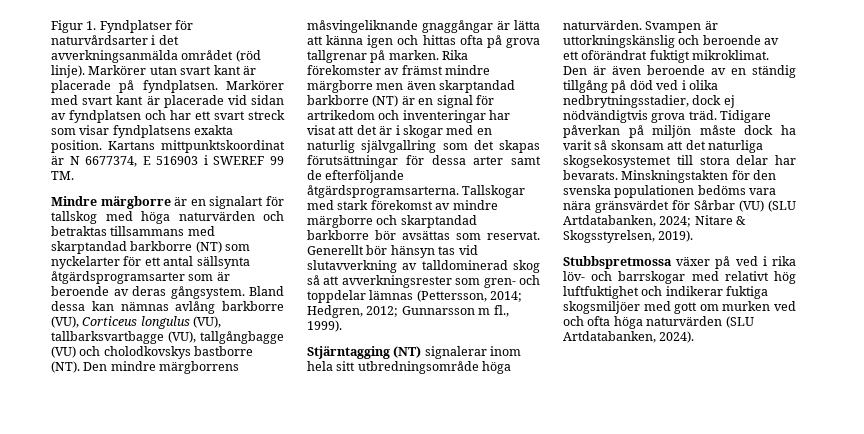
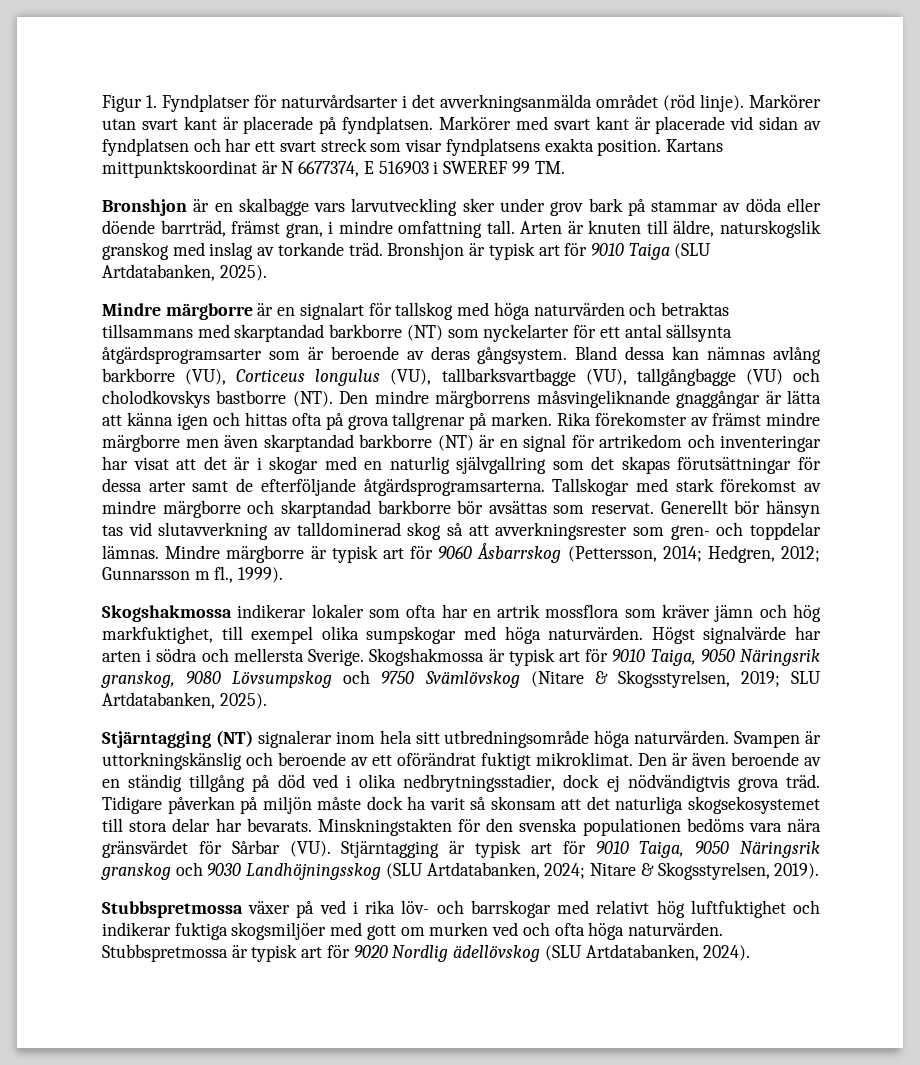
(74, 175) none -> [102,198,822,216] [102,220,822,238] [102,242,712,260] [102,264,267,281] // Bronshjon är en skalbagge vars larvutveckling sker under grov bark på stammar av döda eller döende barrträd, främst gran, i mindre omfattning tall. Arten är knuten till äldre, naturskogslik granskog med inslag av torkande träd. Bronshjon är typisk art för 9010 Taiga (SLU Artdatabanken, 2025).
[369,290,414,300] lämnas -> [102,543,562,563] lämnas. Mindre märgborre är typisk art för 9060 Åsbarrskog
(342, 326) none -> [102,604,821,622] [102,626,822,644] [102,648,820,666] [101,670,822,688] [102,692,267,709] // Skogshakmossa indikerar lokaler som ofta har en artrik mossflora som kräver jämn och hög markfuktighet, till exempel olika sumpskogar med höga naturvärden. Högst signalvärde har arten i södra och mellersta Sverige. Skogshakmossa är typisk art för 9010 Taiga, 9050 Näringsrik granskog, 9080 Lövsumpskog och 9750 Svämlövskog (Nitare & Skogsstyrelsen, 2019; SLU Artdatabanken, 2025).
[739,200,764,212] (VU) -> [289,840,821,858] [101,862,382,880] (VU). Stjärntagging är typisk art för 9010 Taiga, 9050 Näringsrik granskog och 9030 Landhöjningsskog
[646,316,723,326] naturvärden -> [627,922,723,936] [102,944,541,962] naturvärden. Stubbspretmossa är typisk art för 9020 Nordlig ädellövskog

